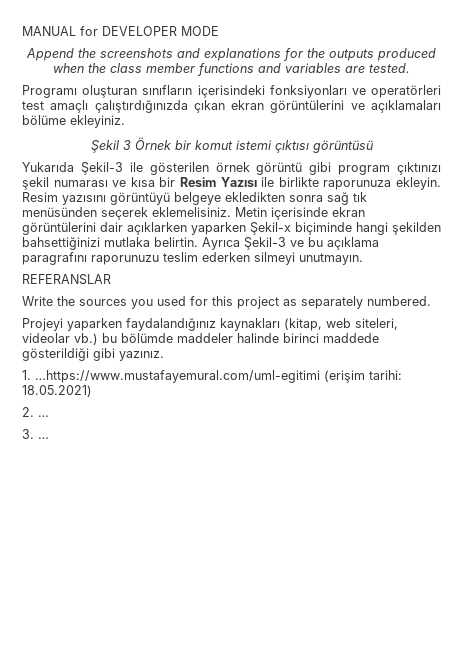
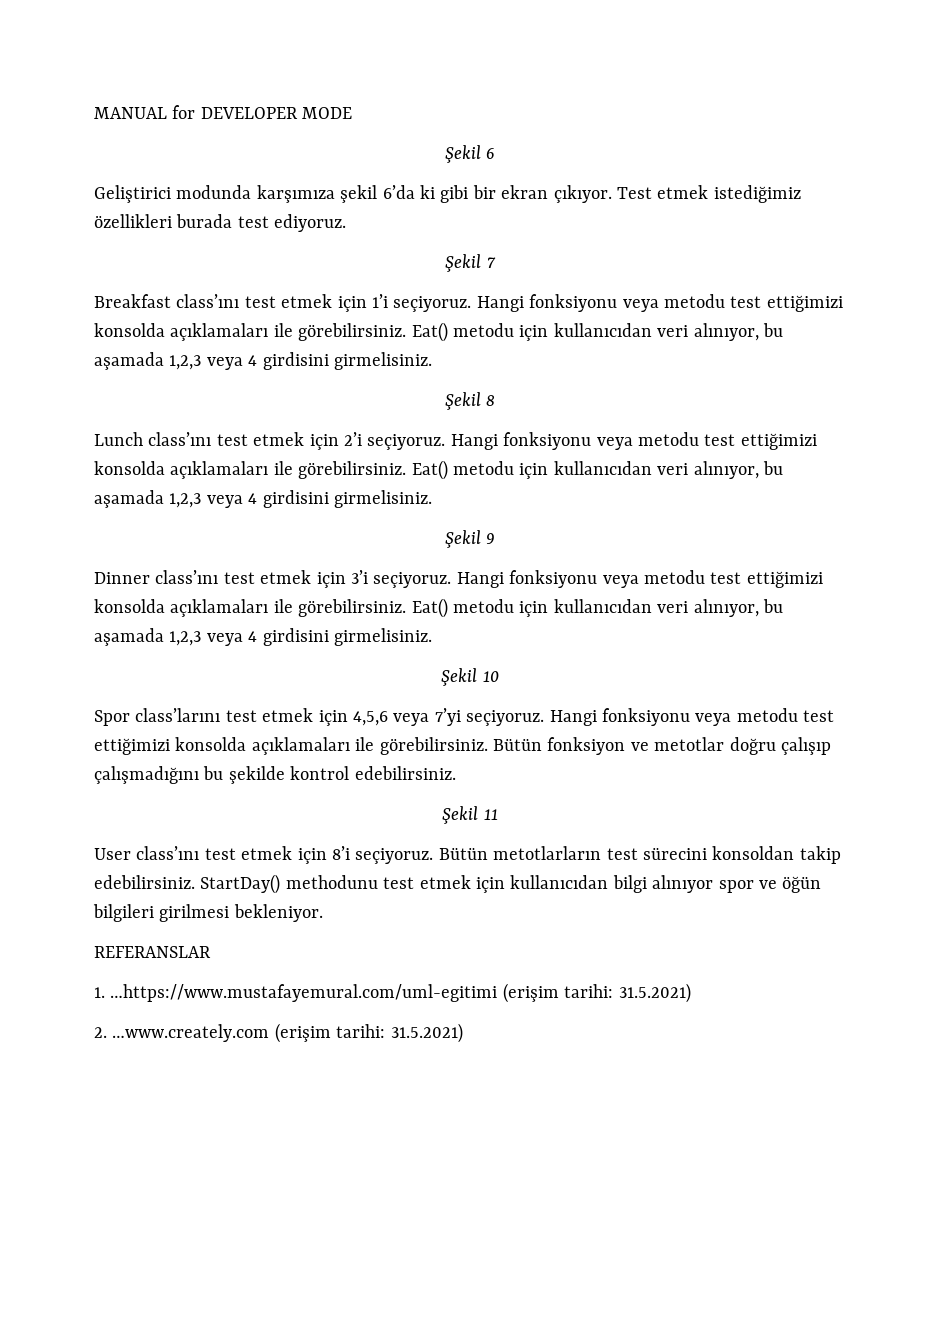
[26,48,436,61] [53,63,410,76] [22,85,441,98] [22,100,441,113] [22,115,125,128] [90,137,373,153] [22,162,441,175] [22,177,441,190] [22,192,367,205] [22,207,365,220] [22,222,441,235] [22,237,379,250] [22,252,363,265] [22,274,111,285] [22,296,431,309] [22,318,398,331] [22,333,379,345] [22,348,164,361] Append the screenshots and explanations for the outputs produced when the class member functions and variables are tested. // Programı oluşturan sınıfların içerisindeki fonksiyonları ve operatörleri test amaçlı çalıştırdığınızda çıkan ekran görüntülerini ve açıklamaları bölüme ekleyiniz. // Şekil 3 Örnek bir komut istemi çıktısı görüntüsü // Yukarıda Şekil-3 ile gösterilen örnek görüntü gibi program çıktınızı şekil numarası ve kısa bir Resim Yazısı ile birlikte raporunuza ekleyin. Resim yazısını görüntüyü belgeye ekledikten sonra sağ tık menüsünden seçerek eklemelisiniz. Metin içerisinde ekran görüntülerini dair açıklarken yaparken Şekil-x biçiminde hangi şekilden bahsettiğinizi mutlaka belirtin. Ayrıca Şekil-3 ve bu açıklama paragrafını raporunuzu teslim ederken silmeyi unutmayın. // REFERANSLAR // Write the sources you used for this project as separately numbered. // Projeyi yaparken faydalandığınız kaynakları (kitap, web siteleri, videolar vb.) bu bölümde maddeler halinde birinci maddede gösterildiği gibi yazınız. -> [444,145,496,163] [94,185,801,203] [94,214,347,232] [445,254,496,272] [94,294,843,312] [94,322,783,342] [94,352,432,370] [444,392,496,410] [94,432,817,450] [94,460,783,480] [94,490,432,508] [444,530,496,548] [94,570,823,588] [94,598,783,618] [94,628,432,646] [441,668,499,686] [94,708,835,726] [94,737,831,755] [94,766,456,784] [442,806,498,824] [94,846,841,864] [94,874,822,894] [93,904,323,922] [94,946,211,958] Şekil 6 // Geliştirici modunda karşımıza şekil 6’da ki gibi bir ekran çıkıyor. Test etmek istediğimiz özellikleri burada test ediyoruz. // Şekil 7 // Breakfast class’ını test etmek için 1’i seçiyoruz. Hangi fonksiyonu veya metodu test ettiğimizi konsolda açıklamaları ile görebilirsiniz. Eat() metodu için kullanıcıdan veri alınıyor, bu aşamada 1,2,3 veya 4 girdisini girmelisiniz. // Şekil 8 // Lunch class’ını test etmek için 2’i seçiyoruz. Hangi fonksiyonu veya metodu test ettiğimizi konsolda açıklamaları ile görebilirsiniz. Eat() metodu için kullanıcıdan veri alınıyor, bu aşamada 1,2,3 veya 4 girdisini girmelisiniz. // Şekil 9 // Dinner class’ını test etmek için 3’i seçiyoruz. Hangi fonksiyonu veya metodu test ettiğimizi konsolda açıklamaları ile görebilirsiniz. Eat() metodu için kullanıcıdan veri alınıyor, bu aşamada 1,2,3 veya 4 girdisini girmelisiniz. // Şekil 10 // Spor class’larını test etmek için 4,5,6 veya 7’yi seçiyoruz. Hangi fonksiyonu veya metodu test ettiğimizi konsolda açıklamaları ile görebilirsiniz. Bütün fonksiyon ve metotlar doğru çalışıp çalışmadığını bu şekilde kontrol edebilirsiniz. // Şekil 11 // User class’ını test etmek için 8’i seçiyoruz. Bütün metotlarların test sürecini konsoldan takip edebilirsiniz. StartDay() methodunu test etmek için kullanıcıdan bilgi alınıyor spor ve öğün bilgileri girilmesi bekleniyor. // REFERANSLAR
[22,385,92,397] 18.05.2021) -> [618,983,691,1003] 31.5.2021)
[38,415,49,417] [22,429,49,439] … // 3. … -> [112,1023,463,1043] …www.creately.com (erişim tarihi: 31.5.2021)

